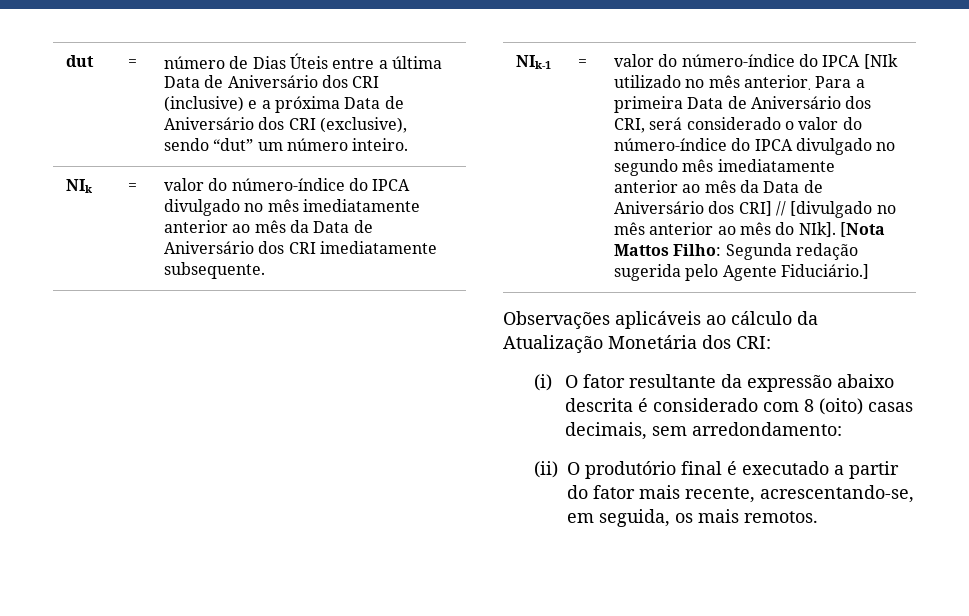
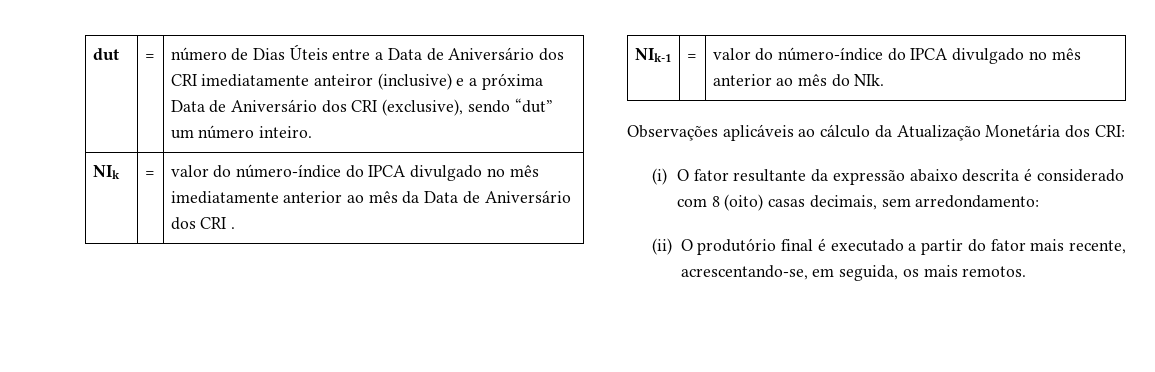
[392,56,443,69] [164,75,380,88] última Data de Aniversário dos CRI -> [387,47,565,61] [170,74,373,87] Data de Aniversário dos CRI imediatamente anteiror
[320,241,438,254] [164,262,266,279] imediatamente subsequente. -> [230,227,235,229] .
[863,54,898,69] [614,75,865,90] [614,96,872,113] [614,117,862,133] [614,138,896,155] [614,159,835,176] [614,180,823,193] [614,201,873,218] [NIk utilizado no mês anterior. Para a primeira Data de Aniversário dos CRI, será considerado o valor do número-índice do IPCA divulgado no segundo mês imediatamente anterior ao mês da Data de Aniversário dos CRI] // [divulgado -> [952,48,1025,64] divulgado
[798,222,886,237] [614,243,859,260] [614,264,870,281] NIk]. [Nota Mattos Filho: Segunda redação sugerida pelo Agente Fiduciário.] -> [854,74,885,86] NIk.

